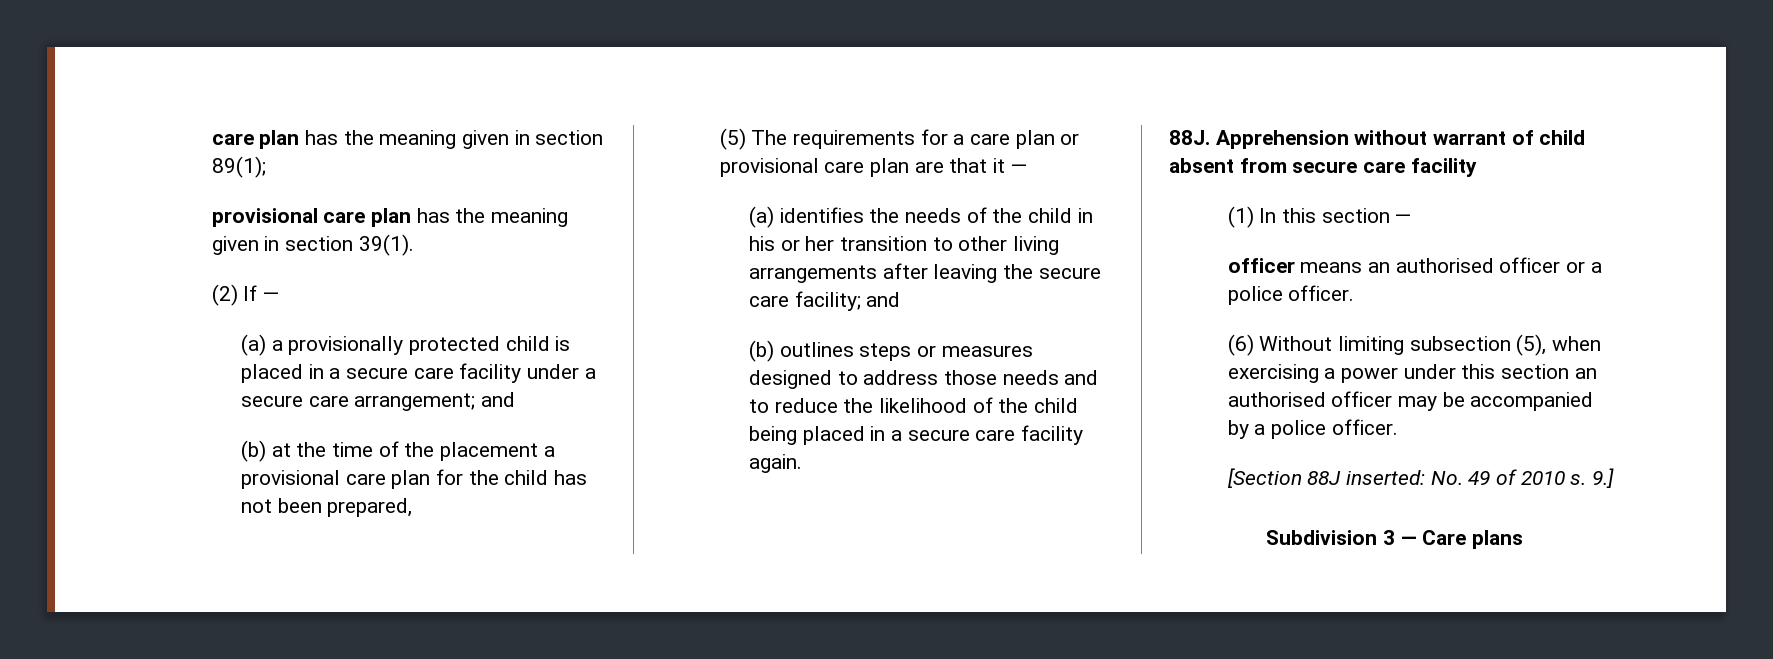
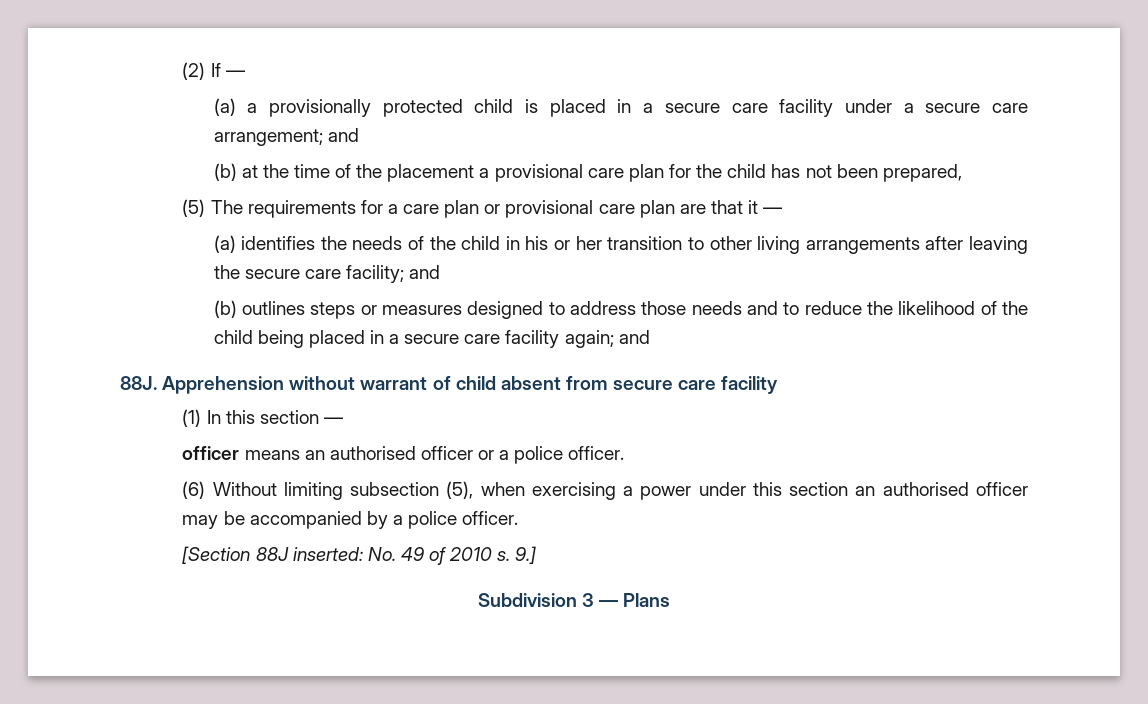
[211,130,604,149] [211,156,266,178] [211,208,569,227] [211,234,414,256] care plan has the meaning given in section 89(1); // provisional care plan has the meaning given in section 39(1). // -> (182, 71) none
[748,454,802,473] again. -> [564,330,650,348] again; and
[1422,530,1523,549] Care plans -> [623,593,671,607] Plans

